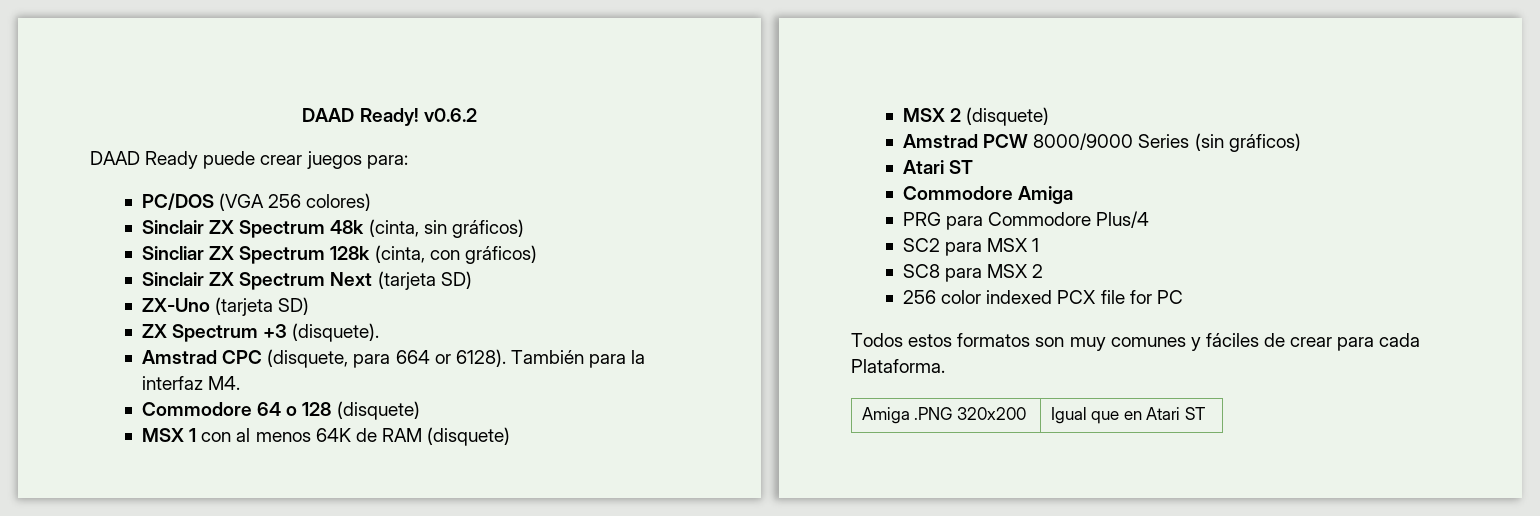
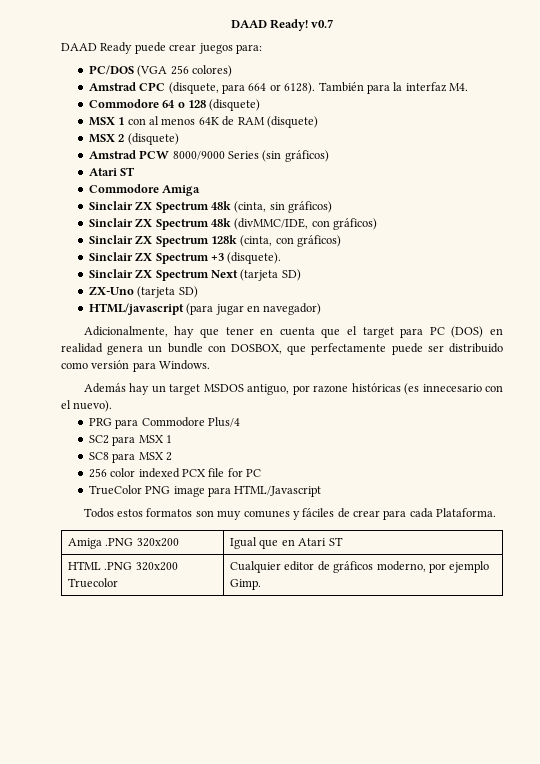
[423,108,477,122] v0.6.2 -> [311,19,334,28] v0.7
[142,219,524,238] [142,245,537,264] [142,271,472,290] [142,297,310,316] [142,323,380,342] // Sinclair ZX Spectrum 48k (cinta, sin gráficos) // Sincliar ZX Spectrum 128k (cinta, con gráficos) // Sinclair ZX Spectrum Next (tarjeta SD) // ZX-Uno (tarjeta SD) // ZX Spectrum +3 (disquete). -> (233, 71) none
(1074, 195) none -> [88,201,333,213] [88,218,378,230] [88,235,342,247] [88,252,282,264] [88,269,301,281] [88,286,198,298] [88,303,322,315] [83,326,503,338] [61,343,503,355] [61,360,211,372] [83,383,504,395] [61,400,113,412] // Sinclair ZX Spectrum 48k (cinta, sin gráficos) // Sinclair ZX Spectrum 48k (divMMC/IDE, con gráficos) // Sinclair ZX Spectrum 128k (cinta, con gráficos) // Sinclair ZX Spectrum +3 (disquete). // Sinclair ZX Spectrum Next (tarjeta SD) // ZX-Uno (tarjeta SD) // HTML/javascript (para jugar en navegador) // Adicionalmente, hay que tener en cuenta que el target para PC (DOS) en realidad genera un bundle con DOSBOX, que perfectamente puede ser distribuido como versión para Windows. // Además hay un target MSDOS antiguo, por razone históricas (es innecesario con el nuevo).
(1183, 297) none -> [88,485,322,497] // TrueColor PNG image para HTML/Javascript
(1206, 413) none -> [68,561,178,571] [68,578,119,588] [230,561,490,573] [230,579,262,590] // HTML .PNG 320x200 Truecolor | Cualquier editor de gráficos moderno, por ejemplo Gimp.

